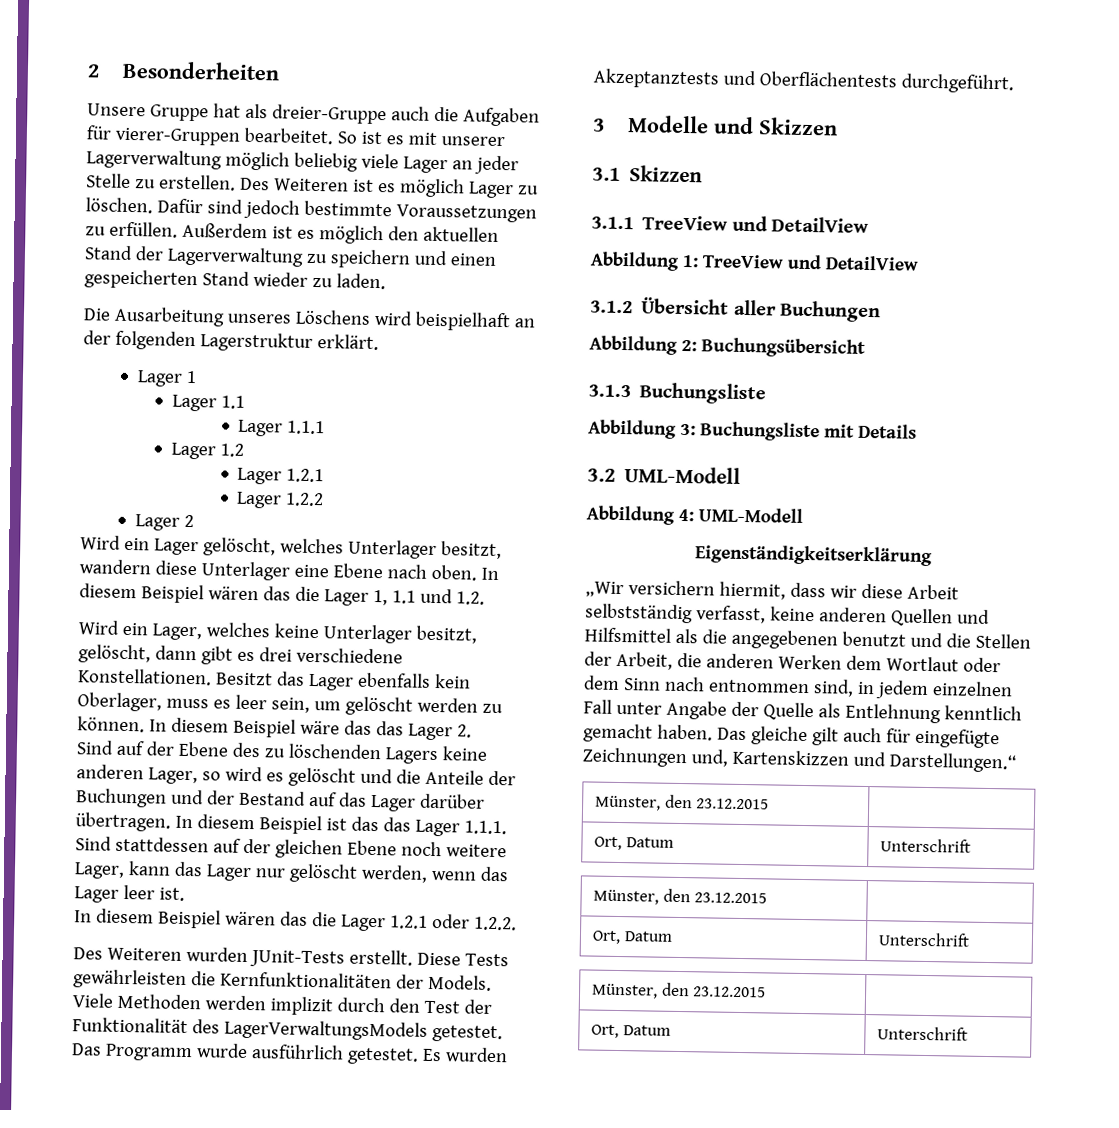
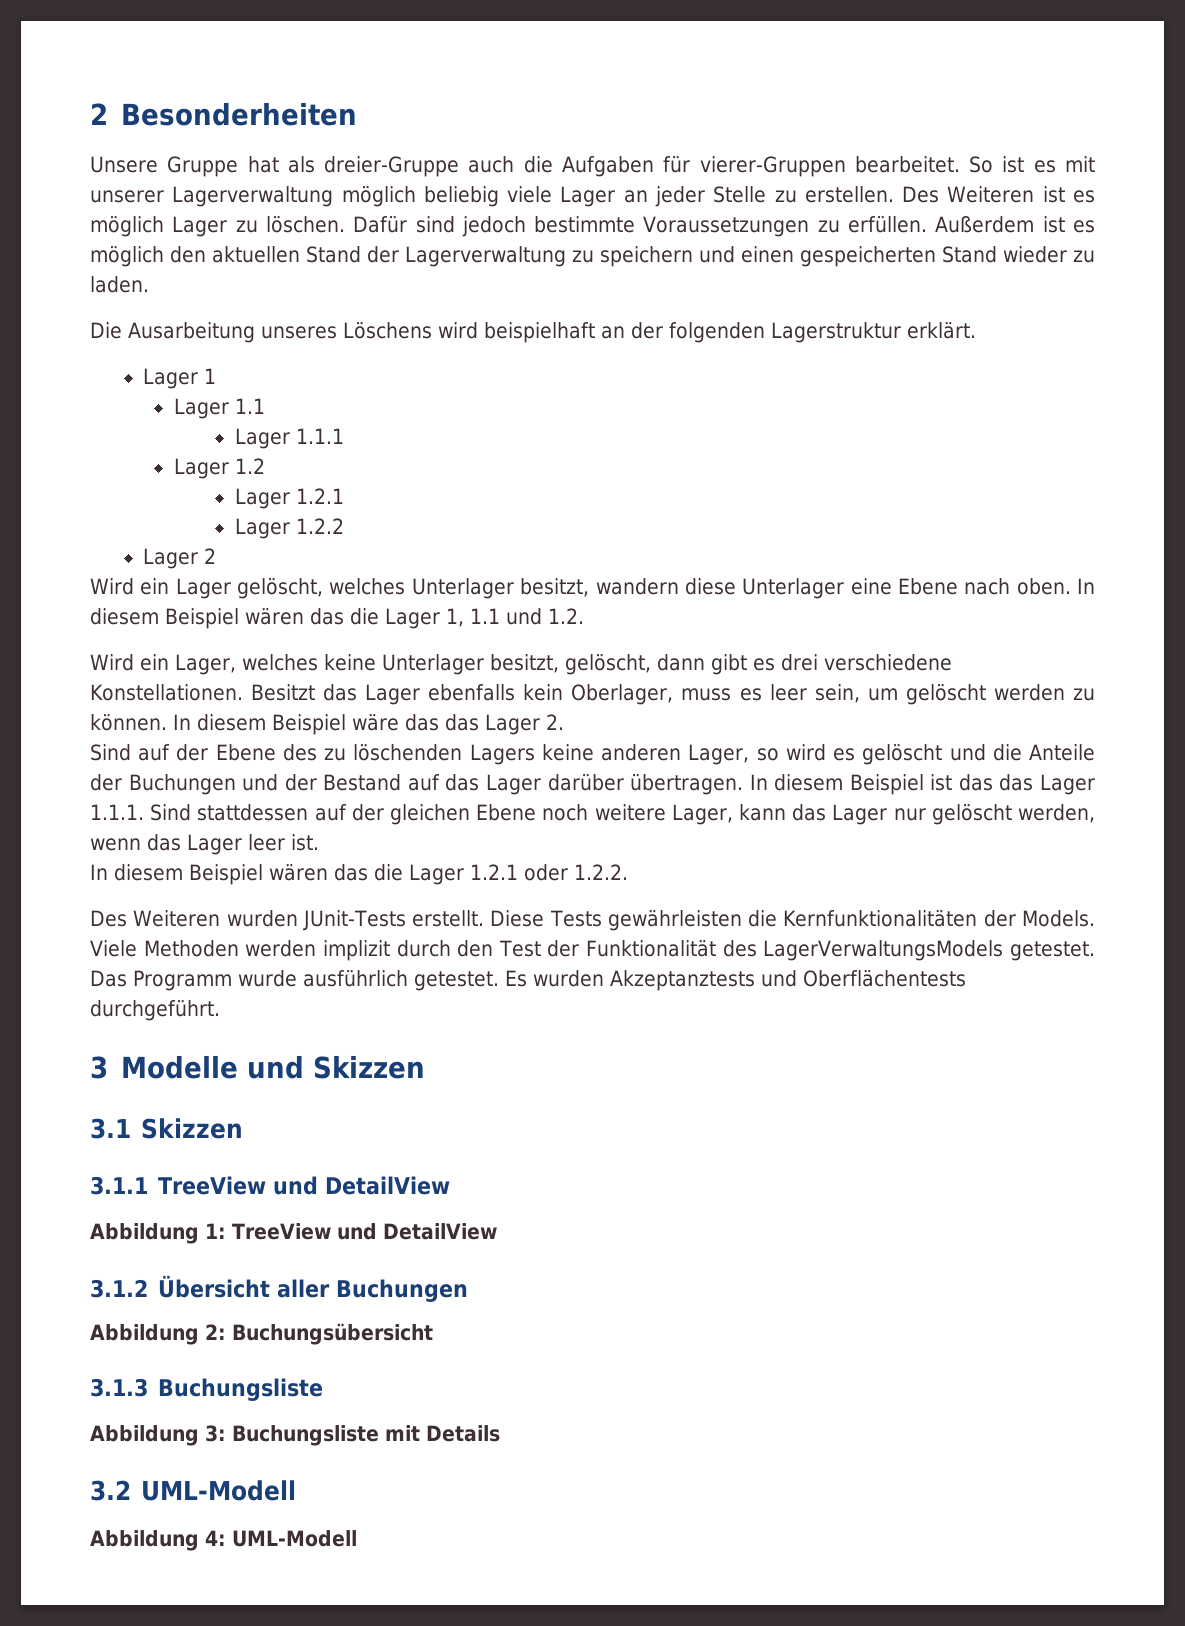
[694,544,933,567] [585,580,959,600] [585,603,990,627] [584,627,1031,650] [584,651,1001,673] [583,675,1013,699] [583,699,1022,724] [583,723,1000,749] [582,747,1017,773] [595,794,770,811] [594,836,674,851] [880,838,972,853] [593,888,768,905] [592,930,673,945] [878,932,971,947] [591,982,767,999] [591,1024,671,1039] [877,1026,969,1041] // Eigenständigkeitserklärung // „Wir versichern hiermit, dass wir diese Arbeit selbstständig verfasst, keine anderen Quellen und Hilfsmittel als die angegebenen benutzt und die Stellen der Arbeit, die anderen Werken dem Wortlaut oder dem Sinn nach entnommen sind, in jedem einzelnen Fall unter Angabe der Quelle als Entlehnung kenntlich gemacht haben. Das gleiche gilt auch für eingefügte Zeichnungen und, Kartenskizzen und Darstellungen.“ // Münster, den 23.12.2015 | // Ort, Datum | Unterschrift // Münster, den 23.12.2015 | // Ort, Datum | Unterschrift // Münster, den 23.12.2015 | // Ort, Datum | Unterschrift -> (357, 1538) none

